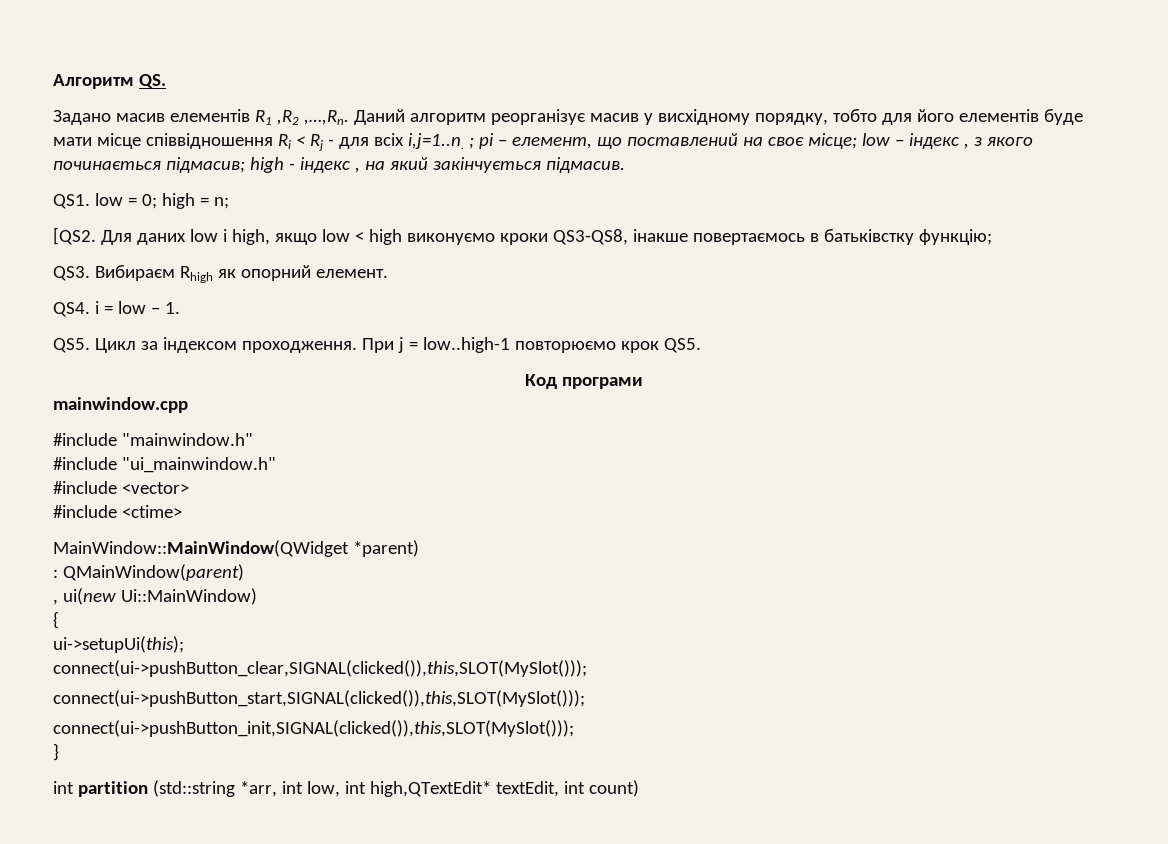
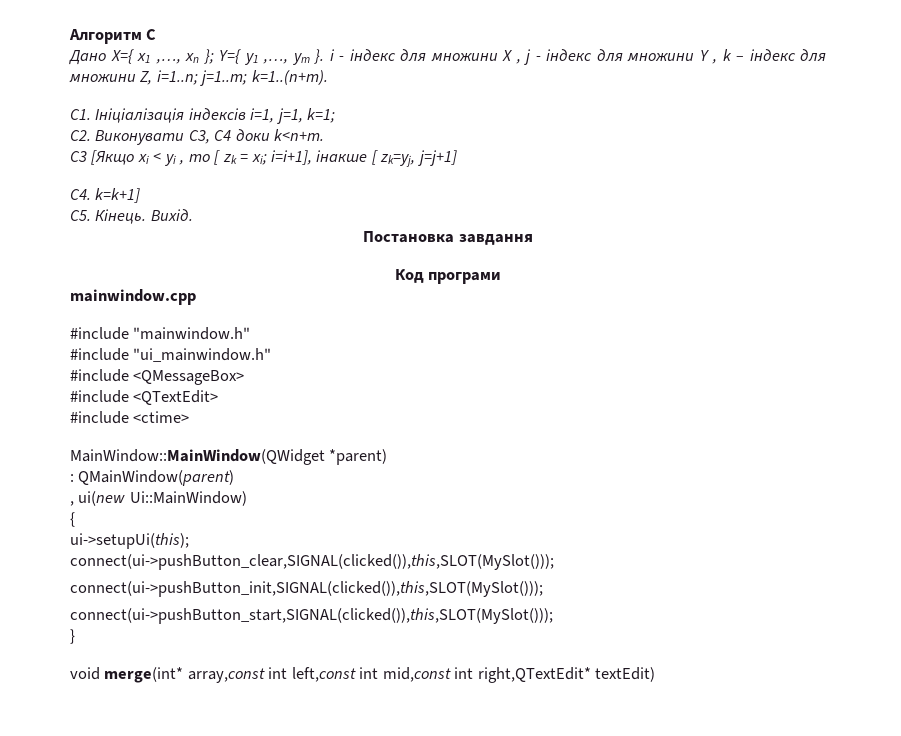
[138,74,166,88] [53,109,1083,125] [53,133,1033,151] [53,157,625,173] [53,193,229,209] [53,227,992,245] [53,265,388,283] [53,301,180,317] [53,337,701,353] QS. // Задано масив елементів R1 ,R2 ,…,Rn. Даний алгоритм реорганізує масив у висхідному порядку, тобто для його елементів буде мати місце співвідношення Ri < Rj - для всіх i,j=1..n. ; pi – елемент, що поставлений на своє місце; low – індекс , з якого починається підмасив; high - індекс , на який закінчується підмасив. // QS1. low = 0; high = n; // [QS2. Для даних low і high, якщо low < high виконуємо кроки QS3-QS8, інакше повертаємось в батьківстку функцію; // QS3. Вибираєм Rhigh як опорний елемент. // QS4. i = low – 1. // QS5. Цикл за індексом проходження. При j = low..high-1 повторюємо крок QS5. -> [146,29,157,40] [69,49,826,65] [69,70,328,86] [70,108,336,124] [70,129,325,145] [70,150,457,167] [70,188,141,203] [70,209,193,224] [363,231,533,245] C // Дано X={ x1 ,…, xn }; Y={ y1 ,…, ym }. і - індекс для множини X , j - індекс для множини Y , k – індекс для множини Z, i=1..n; j=1..m; k=1..(n+m). // C1. Ініціалізація індексів i=1, j=1, k=1; // C2. Виконувати C3, C4 доки k<n+m. // С3 [Якщо xi < yi , то [ zk = xi; i=i+1], інакше [ zk=yj, j=j+1] // C4. k=k+1] // C5. Кінець. Вихід. // Постановка завдання
[121,482,189,494] <vector> -> [133,370,245,385] [70,390,219,405] <QMessageBox> // #include <QTextEdit>
(587, 668) none -> [70,581,543,597] // connect(ui->pushButton_init,SIGNAL(clicked()),this,SLOT(MySlot()));
[53,720,574,737] // connect(ui->pushButton_init,SIGNAL(clicked()),this,SLOT(MySlot())); -> (553, 616) none
[53,780,639,797] int partition (std::string *arr, int low, int high,QTextEdit* textEdit, int count) -> [70,667,656,683] void merge(int* array,const int left,const int mid,const int right,QTextEdit* textEdit)

